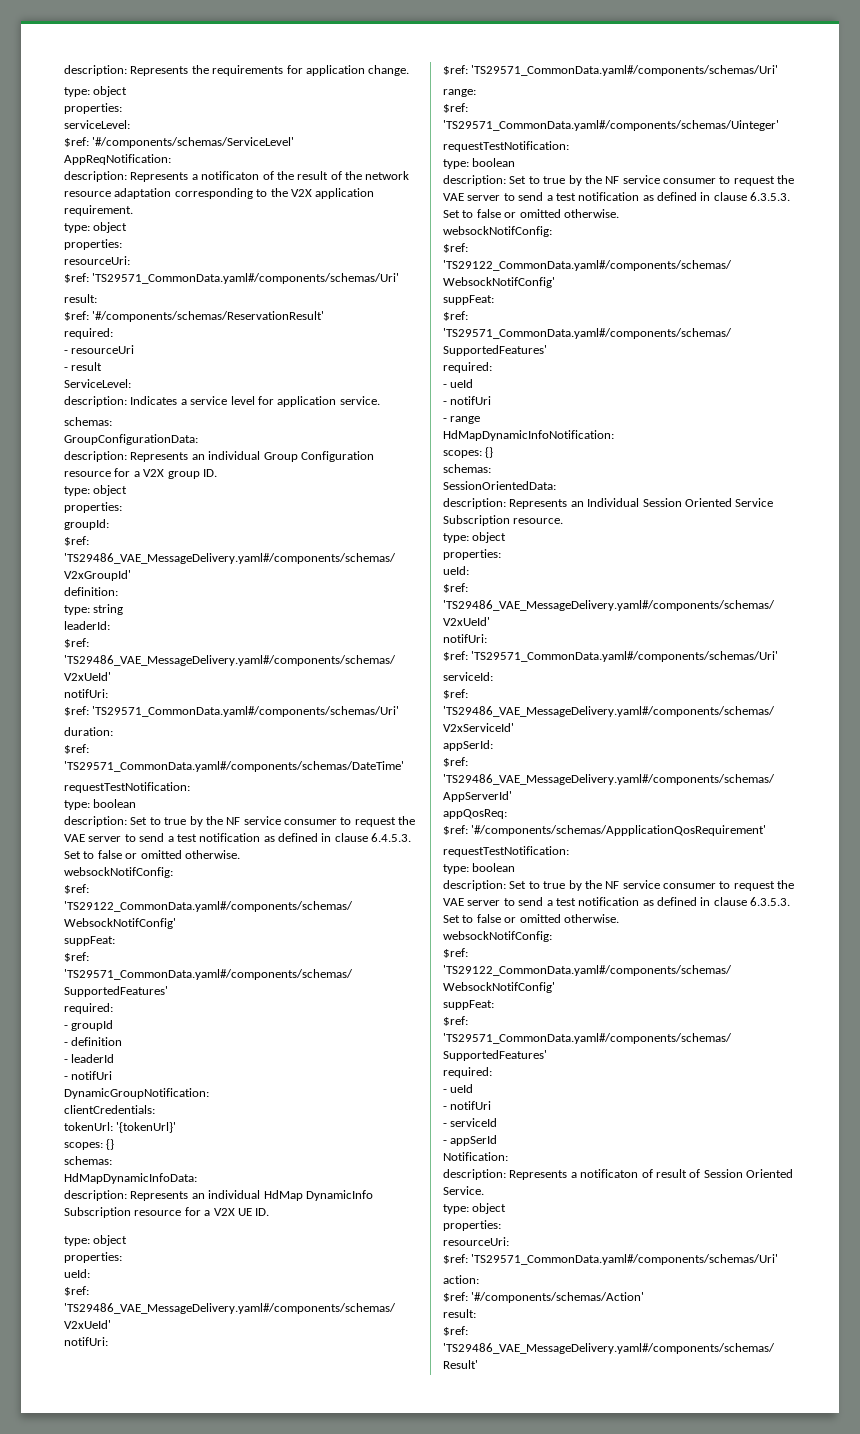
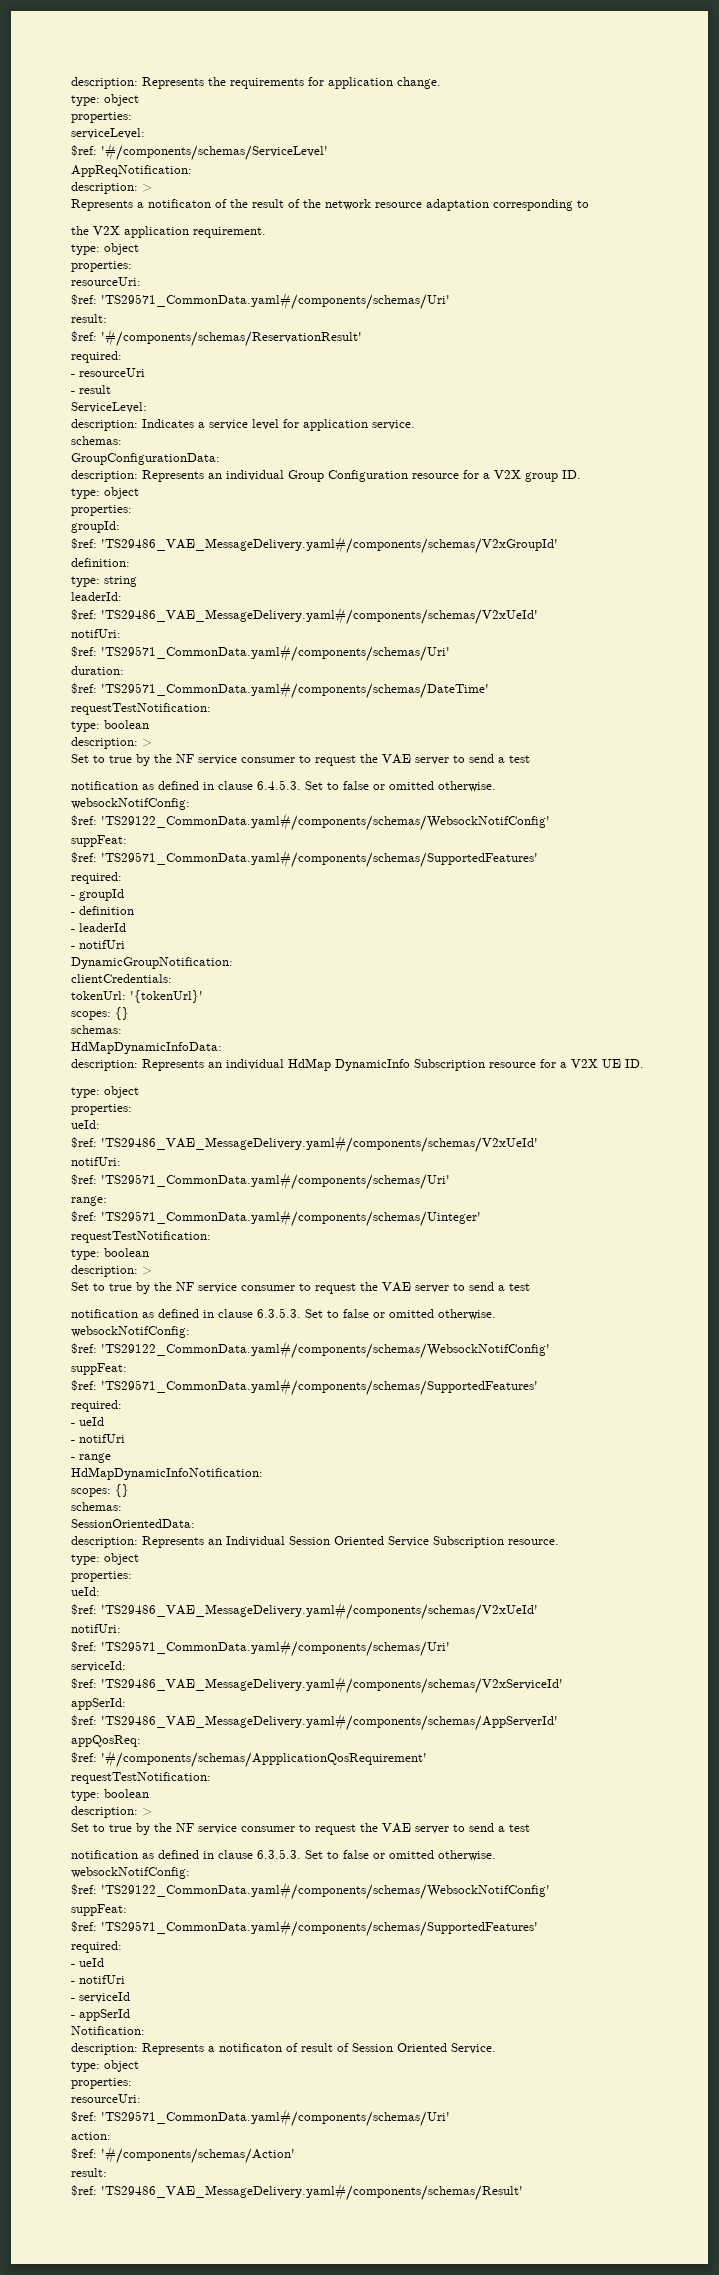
(127, 176) none -> [142,184,152,192] > //
(268, 193) none -> (589, 204) //
(127, 821) none -> [142,739,152,747] > //
(197, 838) none -> (530, 759) //
(506, 180) none -> [142,1267,152,1275] > //
(576, 197) none -> (530, 1287) //
(506, 885) none -> [142,1808,152,1816] > //
(576, 902) none -> (530, 1828) //

